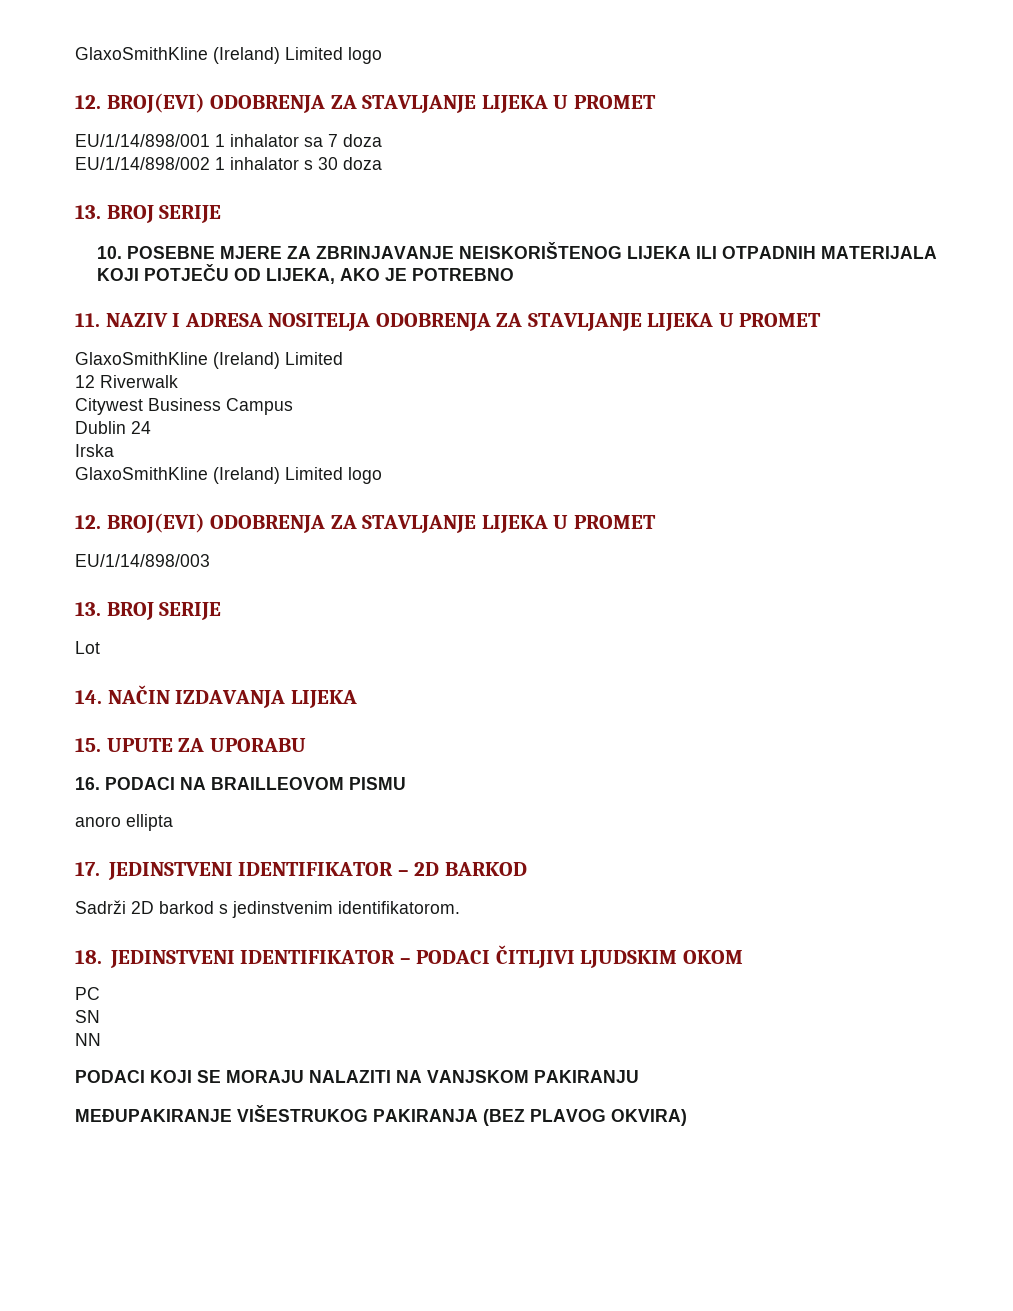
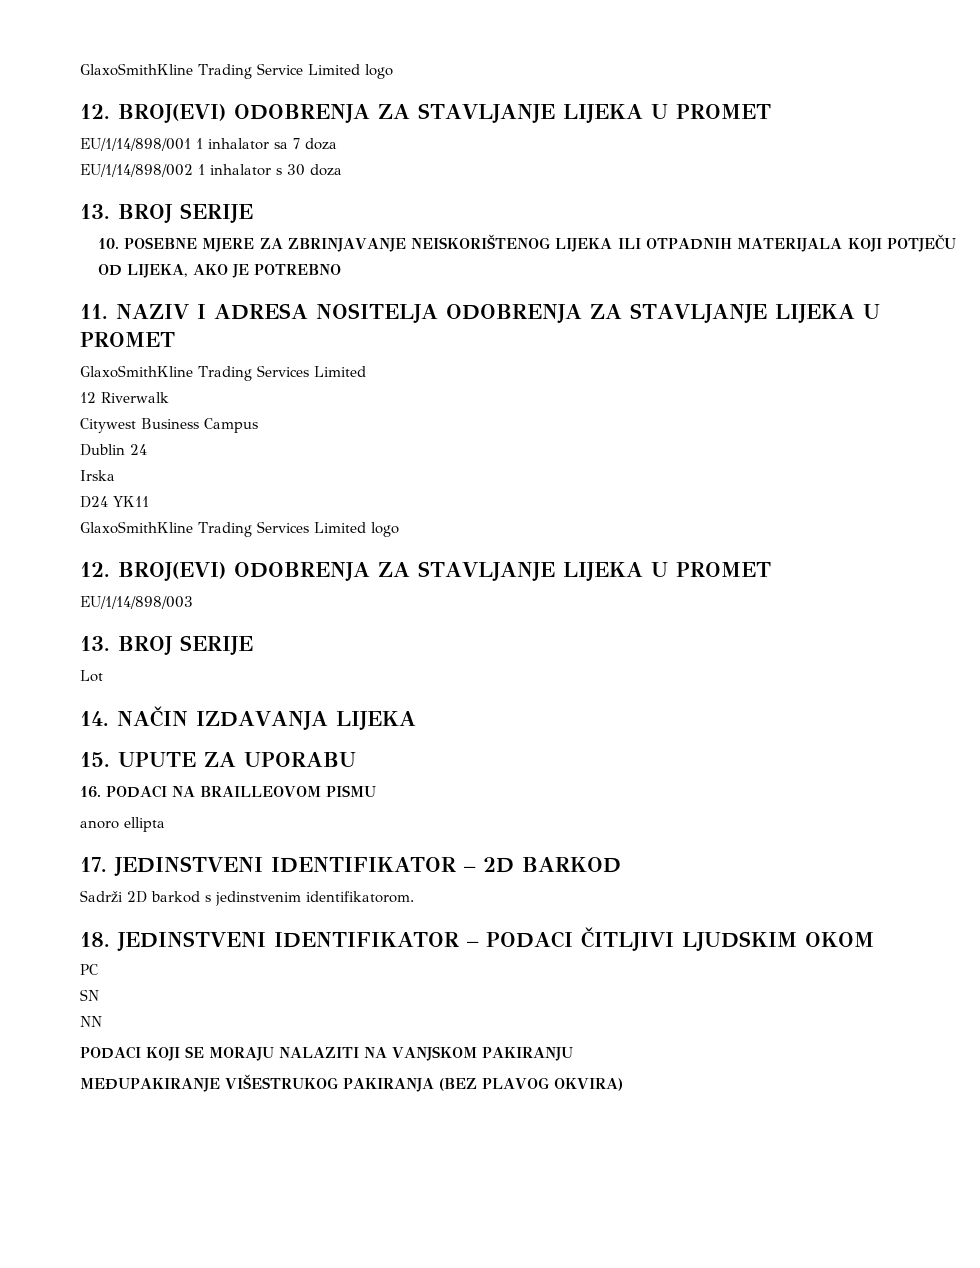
[75,47,280,64] GlaxoSmithKline (Ireland) -> [80,63,303,79] GlaxoSmithKline Trading Service
[213,352,280,369] (Ireland) -> [198,365,309,381] Trading Services
[75,467,280,484] // GlaxoSmithKline (Ireland) -> [80,496,149,508] [80,521,309,537] // D24 YK11 // GlaxoSmithKline Trading Services

